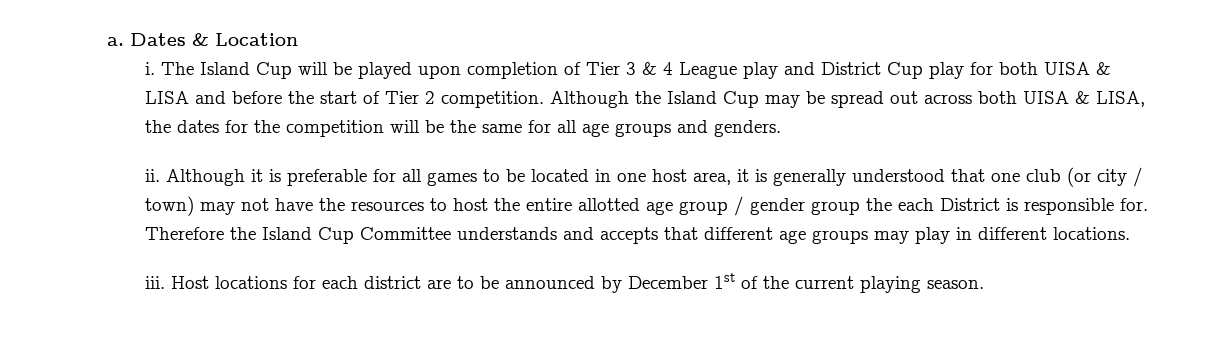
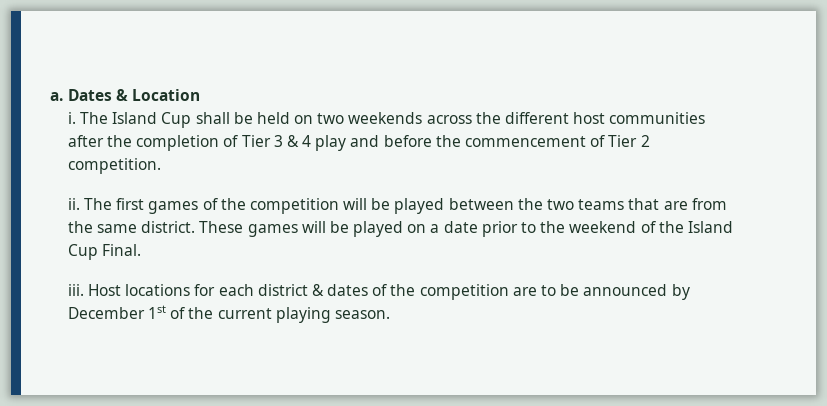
[297,62,461,79] will be played upon -> [195,112,706,124] [67,135,132,147] shall be held on two weekends across the different host communities after the
[678,62,737,79] League -> (312, 141) none
[820,62,1111,79] [144,91,226,104] District Cup play for both UISA & LISA and -> (380, 141) none
[319,91,357,104] start -> [465,136,587,147] commencement
[549,91,1145,108] [144,120,781,137] [144,167,1143,187] [144,196,1148,216] [144,227,1130,244] Although the Island Cup may be spread out across both UISA & LISA, the dates for the competition will be the same for all age groups and genders. // ii. Although it is preferable for all games to be located in one host area, it is generally understood that one club (or city / town) may not have the resources to host the entire allotted age group / gender group the each District is responsible for. Therefore the Island Cup Committee understands and accepts that different age groups may play in different locations. -> [67,198,727,214] [67,221,733,237] [67,244,141,260] // ii. The first games of the competition will be played between the two teams that are from the same district. These games will be played on a date prior to the weekend of the Island Cup Final.
(421, 282) none -> [311,284,509,300] & dates of the competition

